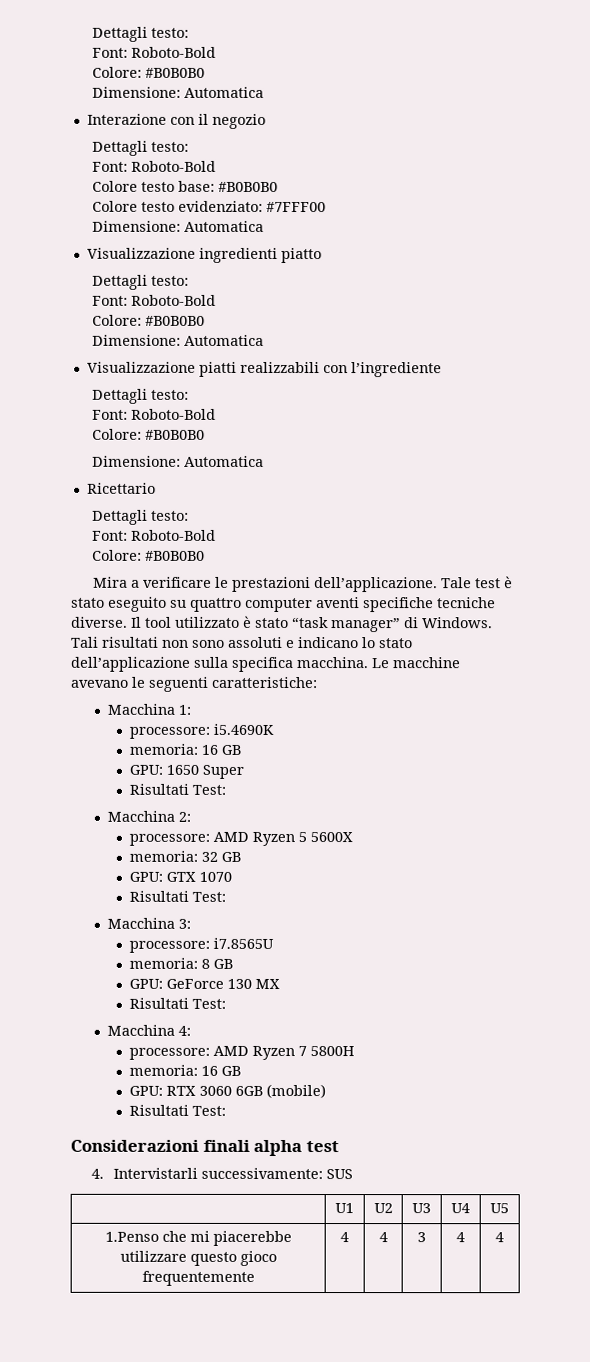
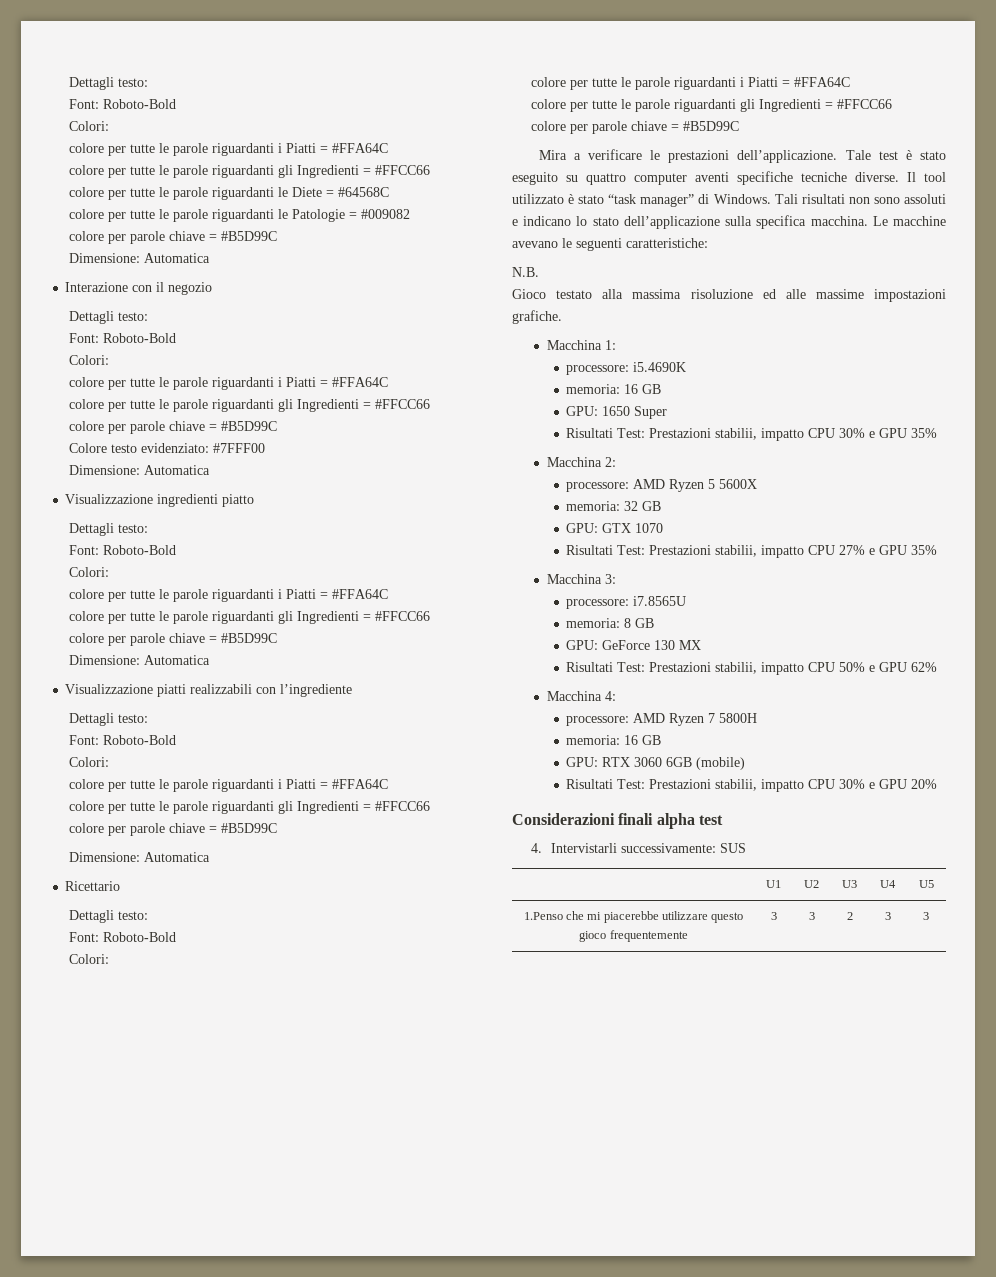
[92,26,190,42] [92,46,217,58] [92,66,206,78] Dettagli testo: // Font: Roboto-Bold // Colore: #B0B0B0 -> [69,77,149,90] [69,99,177,109] [69,121,110,131] [69,143,389,156] [69,165,431,178] [69,187,390,200] [69,209,411,222] [69,231,278,244] Dettagli testo: // Font: Roboto-Bold // Colori: // colore per tutte le parole riguardanti i Piatti = #FFA64C // colore per tutte le parole riguardanti gli Ingredienti = #FFCC66 // colore per tutte le parole riguardanti le Diete = #64568C // colore per tutte le parole riguardanti le Patologie = #009082 // colore per parole chiave = #B5D99C
[92,180,279,192] Colore testo base: #B0B0B0 -> [69,355,110,365] [69,377,389,390] [69,399,431,412] [69,421,278,434] Colori: // colore per tutte le parole riguardanti i Piatti = #FFA64C // colore per tutte le parole riguardanti gli Ingredienti = #FFCC66 // colore per parole chiave = #B5D99C
[92,314,206,326] Colore: #B0B0B0 -> [69,567,110,577] [69,589,389,602] [69,611,431,624] [69,633,278,646] Colori: // colore per tutte le parole riguardanti i Piatti = #FFA64C // colore per tutte le parole riguardanti gli Ingredienti = #FFCC66 // colore per parole chiave = #B5D99C
[92,428,206,440] Colore: #B0B0B0 -> [69,757,110,767] [69,779,389,792] [69,801,431,814] [69,823,278,836] Colori: // colore per tutte le parole riguardanti i Piatti = #FFA64C // colore per tutte le parole riguardanti gli Ingredienti = #FFCC66 // colore per parole chiave = #B5D99C
[92,549,206,561] Colore: #B0B0B0 -> [69,954,110,964] [531,77,851,90] [531,99,893,112] [531,121,740,134] Colori: // colore per tutte le parole riguardanti i Piatti = #FFA64C // colore per tutte le parole riguardanti gli Ingredienti = #FFCC66 // colore per parole chiave = #B5D99C
(318, 682) none -> [512,267,539,277] [512,289,946,302] [512,310,562,324] // N.B. // Gioco testato alla massima risoluzione ed alle massime impostazioni grafiche.
(226, 789) none -> [649,428,938,441] Prestazioni stabilii, impatto CPU 30% e GPU 35%
(226, 896) none -> [649,545,938,558] Prestazioni stabilii, impatto CPU 27% e GPU 35%
(226, 1003) none -> [649,662,938,675] Prestazioni stabilii, impatto CPU 50% e GPU 62%
(226, 1110) none -> [649,779,938,792] Prestazioni stabilii, impatto CPU 30% e GPU 20%
[340,1232,349,1243] [378,1232,388,1243] [417,1232,426,1243] [456,1232,465,1243] [495,1232,504,1243] 4 | 4 | 3 | 4 | 4 -> [770,912,777,920] [808,912,815,920] [846,912,853,920] [884,912,891,920] [923,912,929,920] 3 | 3 | 2 | 3 | 3

